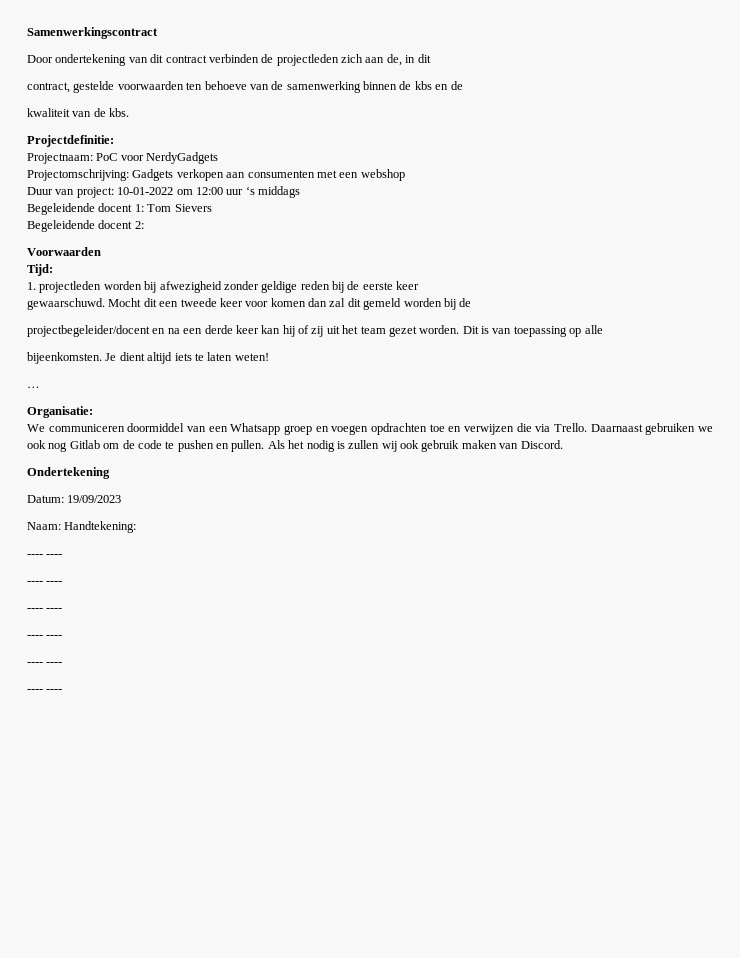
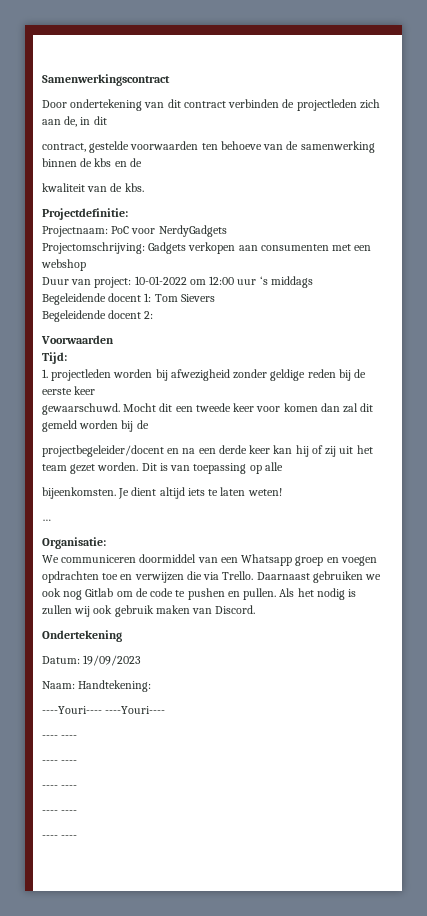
[27,554,63,557] ---- ---- -> [42,706,166,714] ----Youri---- ----Youri----

